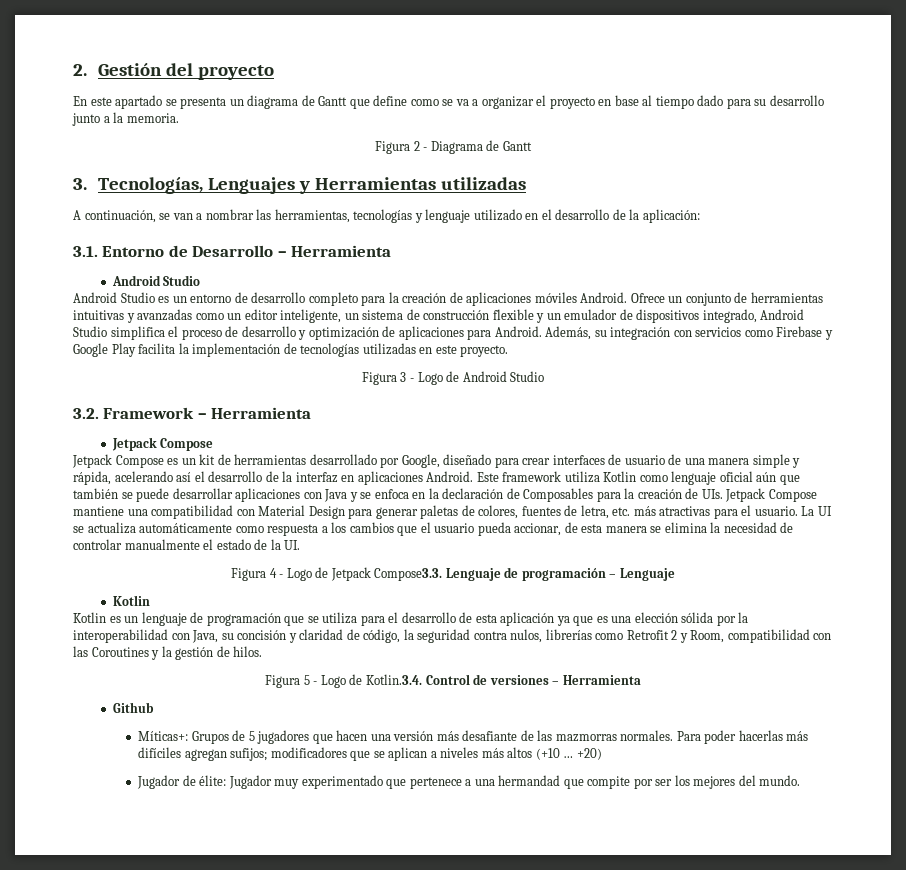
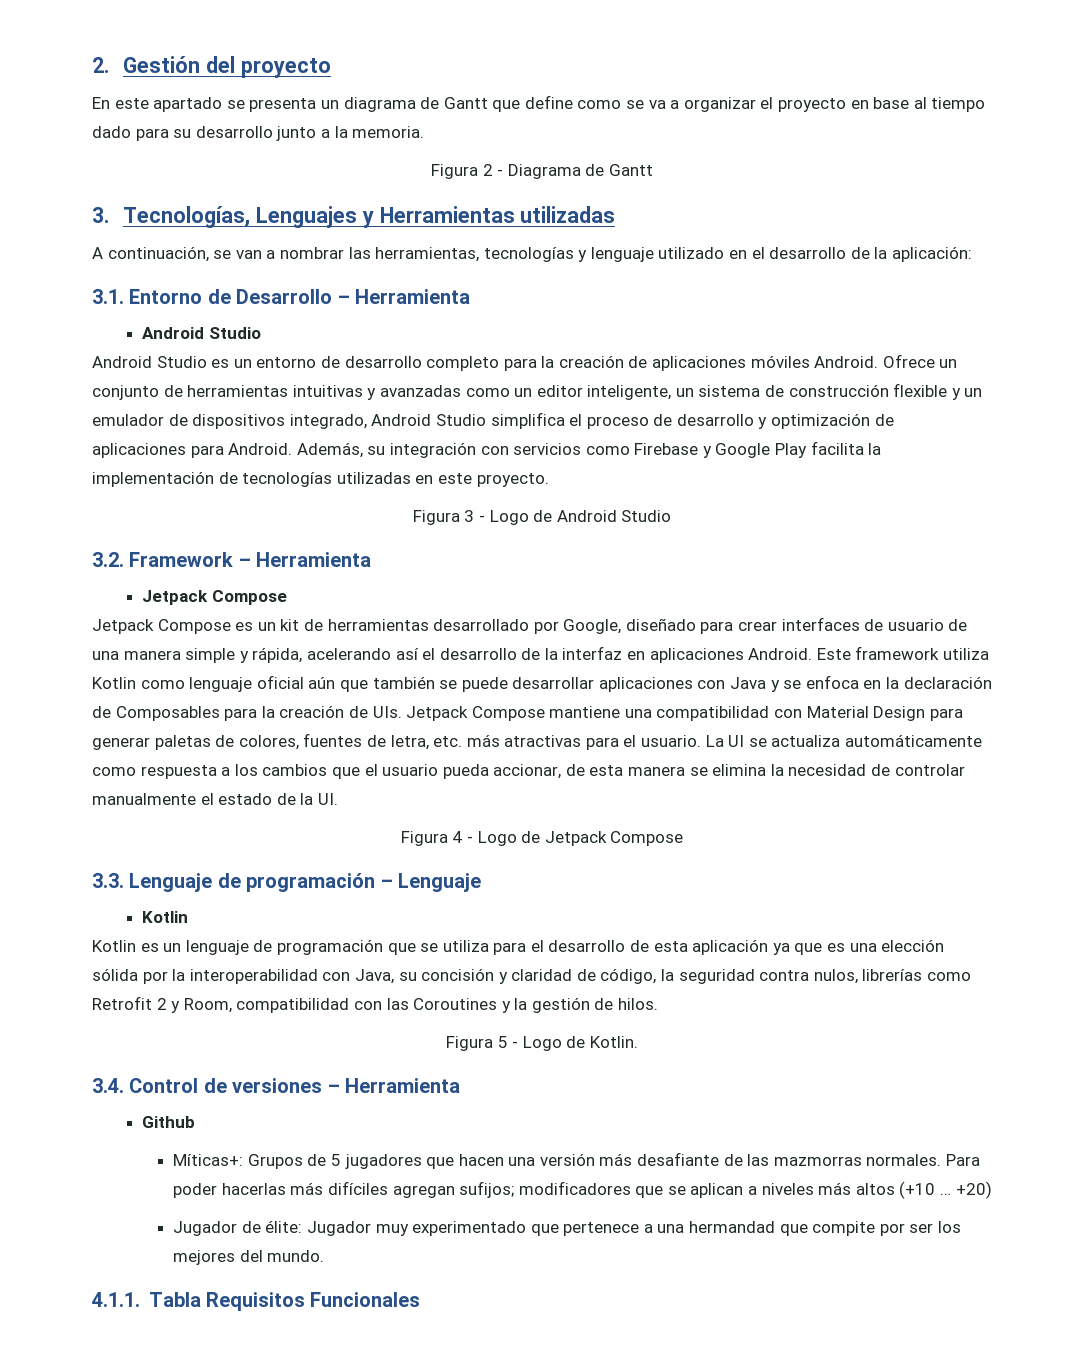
[374,568,443,581] Compose3.3. -> [610,831,684,846] [92,873,124,888] Compose // 3.3.
[365,674,422,685] Kotlin.3.4. -> [589,1036,638,1048] [92,1078,124,1093] Kotlin. // 3.4.
(801, 780) none -> [92,1292,421,1311] // 4.1.1. Tabla Requisitos Funcionales

